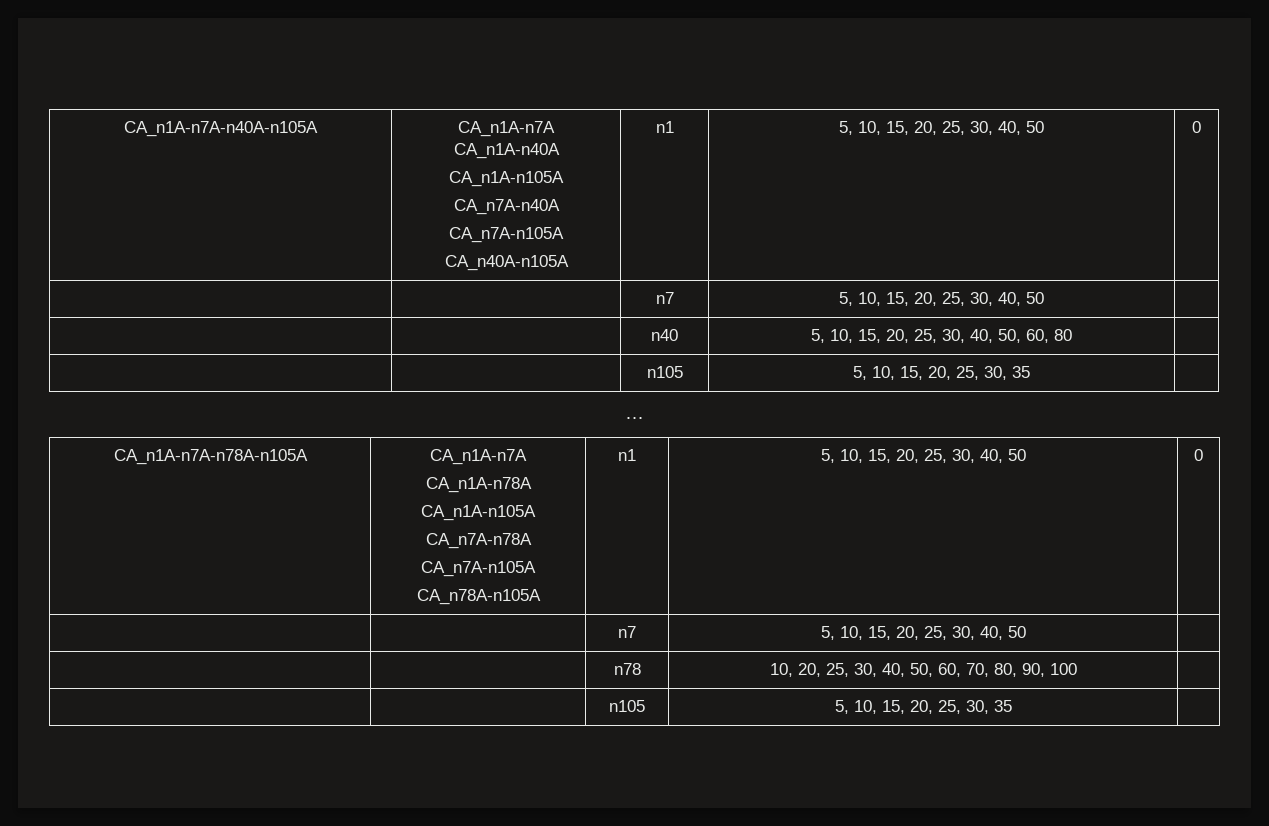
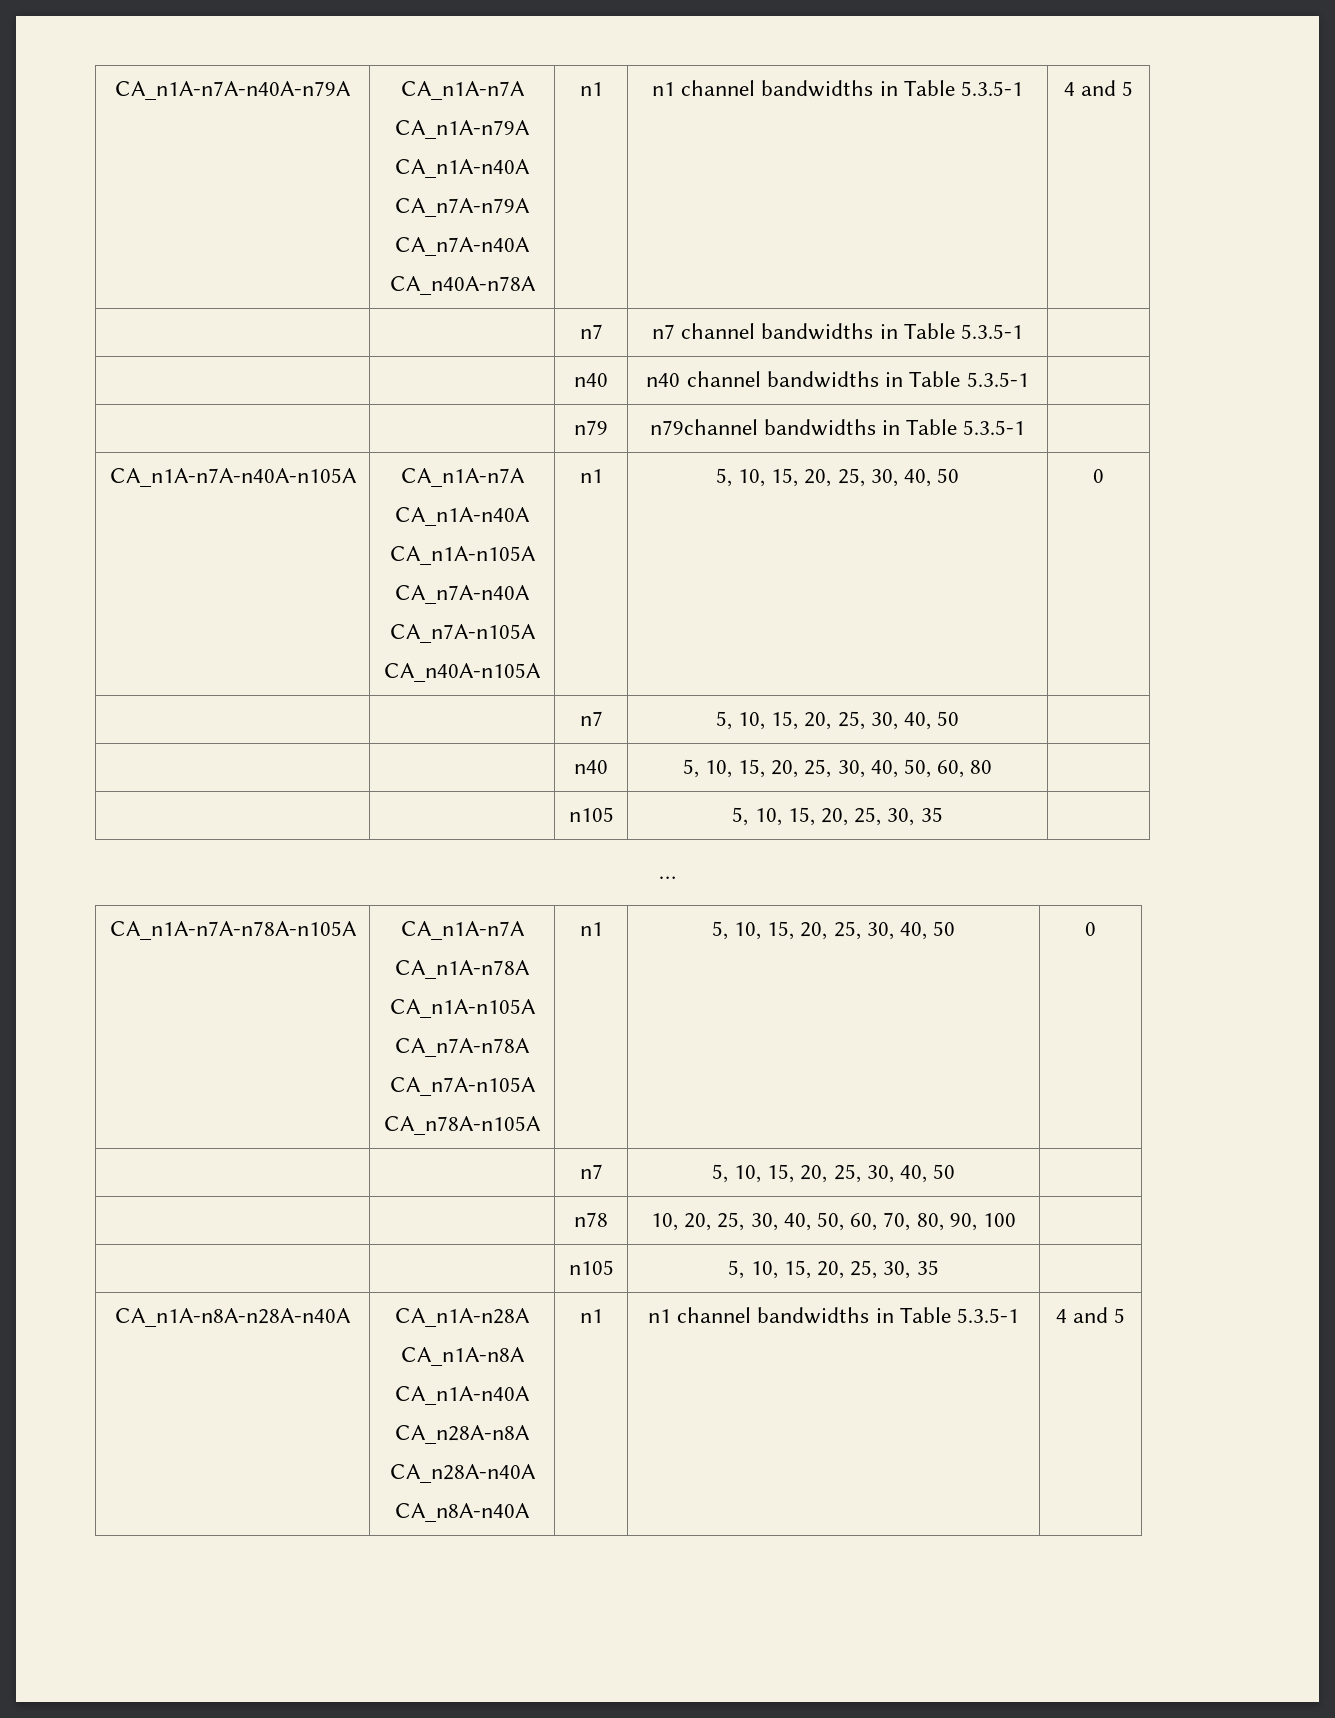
(124, 129) none -> [115,81,351,100] [400,81,525,100] [395,120,530,139] [395,159,530,178] [395,198,530,217] [395,237,530,256] [389,276,536,295] [579,82,603,96] [651,80,1024,97] [1063,80,1134,96] [579,324,603,339] [651,323,1024,340] [574,373,608,387] [646,371,1029,388] [574,420,608,435] [649,419,1026,436] CA_n1A-n7A-n40A-n79A | CA_n1A-n7A // CA_n1A-n79A // CA_n1A-n40A // CA_n7A-n79A // CA_n7A-n40A // CA_n40A-n78A | n1 | n1 channel bandwidths in Table 5.3.5-1 | 4 and 5 // | | n7 | n7 channel bandwidths in Table 5.3.5-1 | // | | n40 | n40 channel bandwidths in Table 5.3.5-1 | // | | n79 | n79channel bandwidths in Table 5.3.5-1 | //
(1012, 706) none -> [115,1308,351,1327] [395,1308,530,1327] [400,1347,525,1366] [395,1386,530,1405] [395,1425,530,1444] [389,1464,536,1483] [395,1503,530,1522] [579,1309,603,1323] [647,1307,1020,1324] [1055,1307,1126,1323] // CA_n1A-n8A-n28A-n40A | CA_n1A-n28A // CA_n1A-n8A // CA_n1A-n40A // CA_n28A-n8A // CA_n28A-n40A // CA_n8A-n40A | n1 | n1 channel bandwidths in Table 5.3.5-1 | 4 and 5

